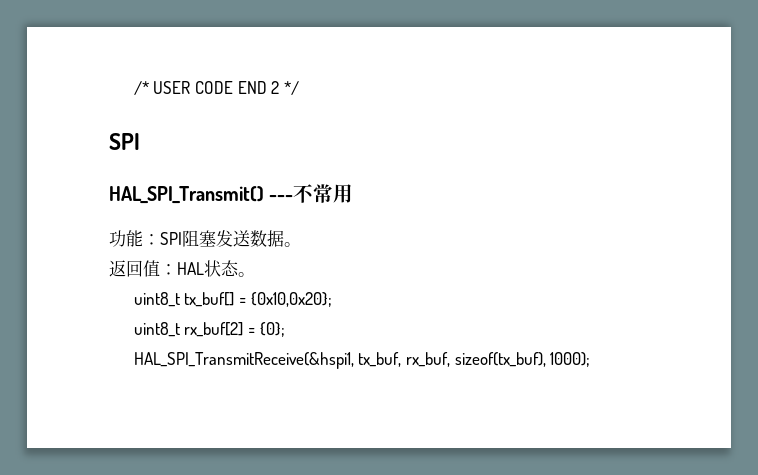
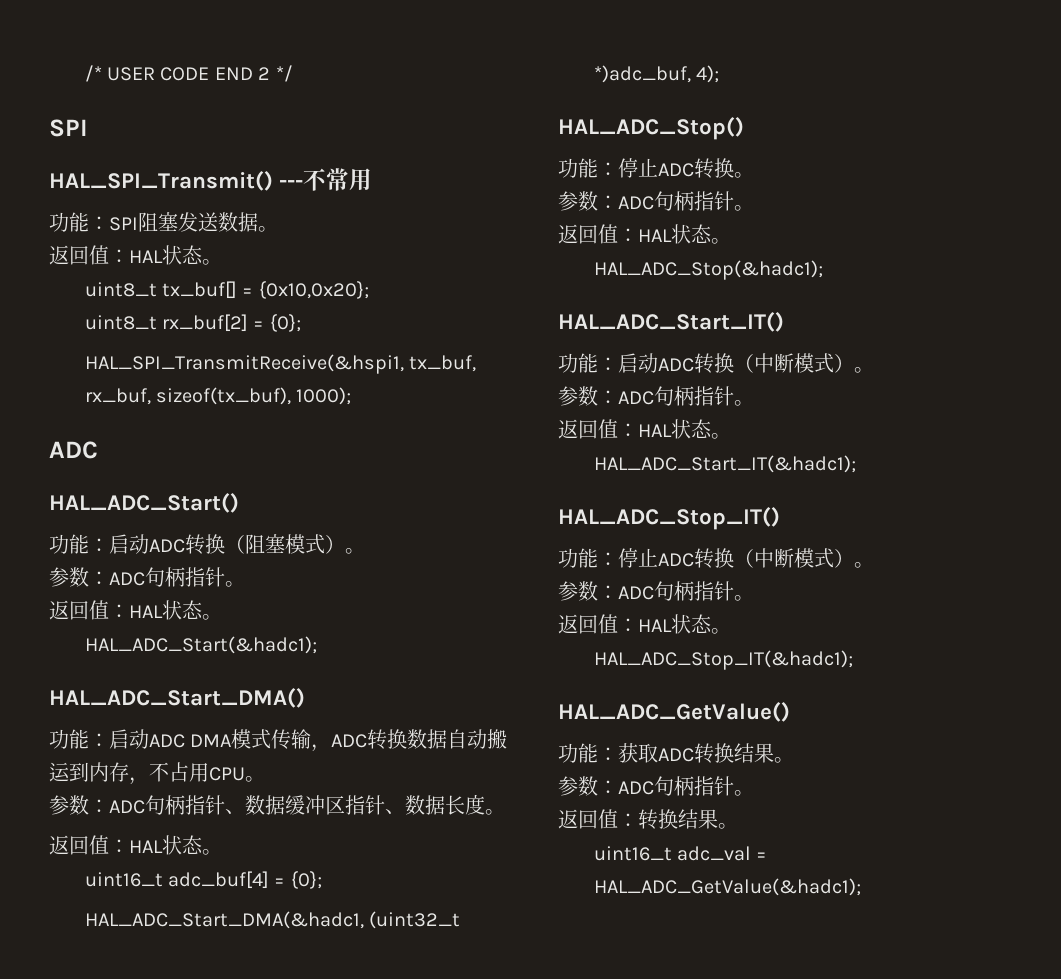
(591, 359) none -> [49,441,98,459] [49,493,239,513] [49,534,365,555] [49,567,245,587] [49,600,222,620] [84,636,317,654] [49,688,305,708] [49,729,508,752] [49,762,265,785] [49,794,505,815] [49,835,222,855] [84,871,322,889] [84,911,461,929] [593,65,720,83] [558,117,744,140] [558,158,754,179] [558,191,754,211] [558,224,731,244] [593,260,823,280] [558,312,784,332] [558,353,874,374] [558,386,754,406] [558,419,731,439] [593,455,856,473] [558,507,780,530] [558,548,874,569] [558,581,754,601] [558,614,731,634] [593,650,853,670] [558,702,790,722] [558,743,794,764] [558,776,754,796] [558,809,738,830] [593,846,768,861] [593,878,861,896] // ADC // HAL_ADC_Start() // 功能：启动ADC转换（阻塞模式）。 // 参数：ADC句柄指针。 // 返回值：HAL状态。 // HAL_ADC_Start(&hadc1); // HAL_ADC_Start_DMA() // 功能：启动ADC DMA模式传输，ADC转换数据自动搬运到内存，不占用CPU。 // 参数：ADC句柄指针、数据缓冲区指针、数据长度。 // 返回值：HAL状态。 // uint16_t adc_buf[4] = {0}; // HAL_ADC_Start_DMA(&hadc1, (uint32_t *)adc_buf, 4); // HAL_ADC_Stop() // 功能：停止ADC转换。 // 参数：ADC句柄指针。 // 返回值：HAL状态。 // HAL_ADC_Stop(&hadc1); // HAL_ADC_Start_IT() // 功能：启动ADC转换（中断模式）。 // 参数：ADC句柄指针。 // 返回值：HAL状态。 // HAL_ADC_Start_IT(&hadc1); // HAL_ADC_Stop_IT() // 功能：停止ADC转换（中断模式）。 // 参数：ADC句柄指针。 // 返回值：HAL状态。 // HAL_ADC_Stop_IT(&hadc1); // HAL_ADC_GetValue() // 功能：获取ADC转换结果。 // 参数：ADC句柄指针。 // 返回值：转换结果。 // uint16_t adc_val = HAL_ADC_GetValue(&hadc1);

